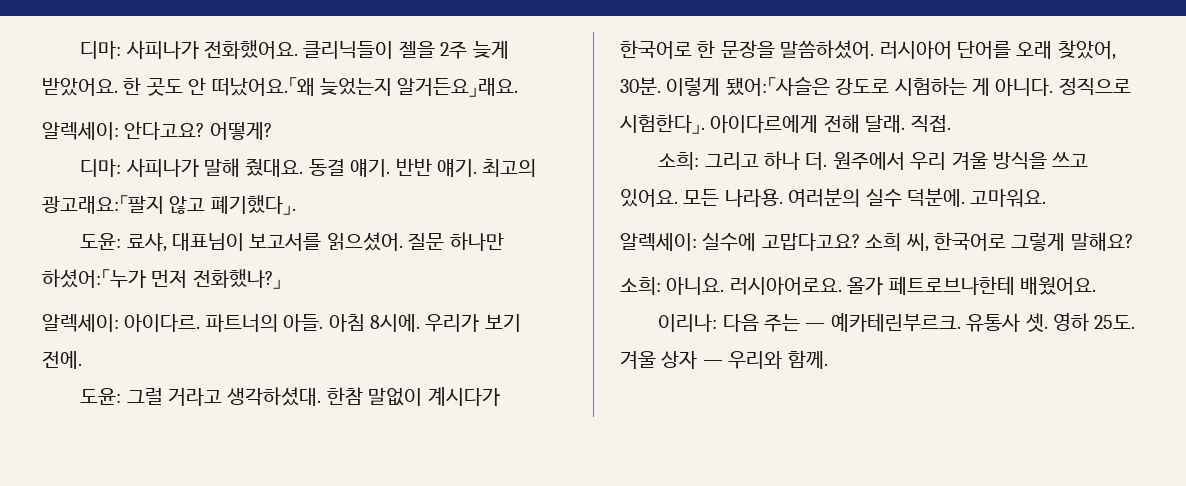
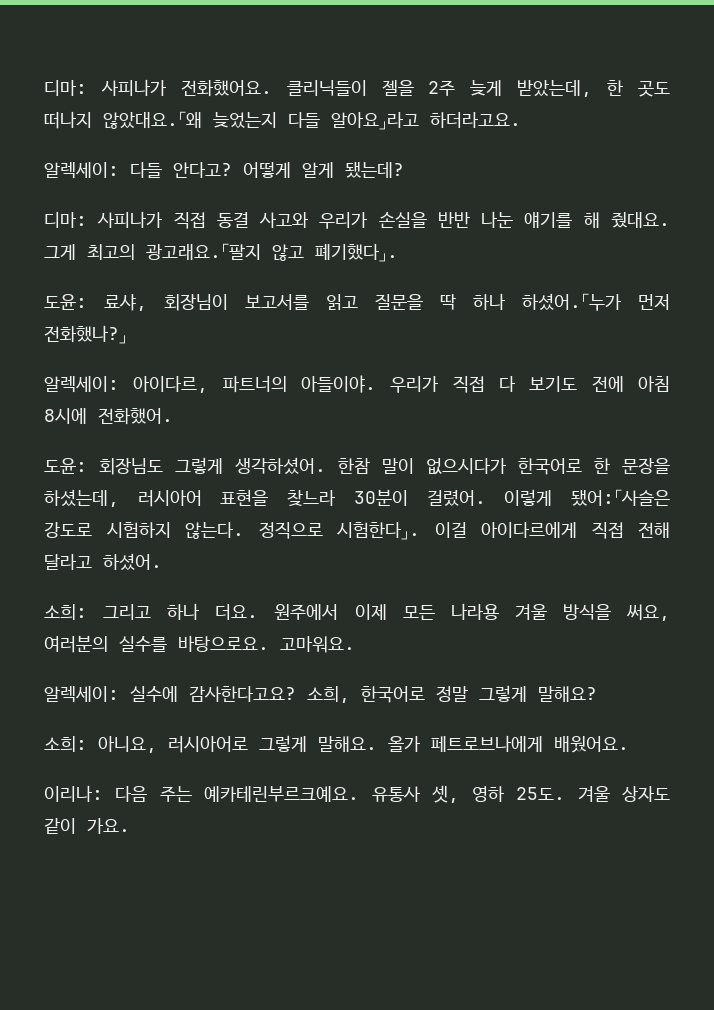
[42,78,118,96] 받았어요. -> [517,80,593,97] 받았는데,
[188,77,288,96] 안 떠났어요. -> [44,111,178,129] 떠나지 않았대요.
[397,78,519,97] [42,121,272,140] [80,158,537,177] [42,196,119,214] 알거든요」래요. // 알렉세이: 안다고요? 어떻게? // 디마: 사피나가 말해 줬대요. 동결 얘기. 반반 얘기. 최고의 광고래요: -> [288,112,521,130] [44,162,404,179] [44,211,670,229] [44,244,221,260] 다들 알아요」라고 하더라고요. // 알렉세이: 다들 안다고? 어떻게 알게 됐는데? // 디마: 사피나가 직접 동결 사고와 우리가 손실을 반반 나눈 얘기를 해 줬대요. 그게 최고의 광고래요.
[171,232,504,251] [42,269,101,288] 대표님이 보고서를 읽으셨어. 질문 하나만 하셨어: -> [164,293,581,311] 회장님이 보고서를 읽고 질문을 딱 하나 하셨어.
[124,314,521,333] [42,351,82,369] [80,387,500,406] [620,40,1116,60] [620,77,661,95] 아이다르. 파트너의 아들. 아침 8시에. 우리가 보기 전에. // 도윤: 그럴 거라고 생각하셨대. 한참 말없이 계시다가 한국어로 한 문장을 말씀하셨어. 러시아어 단어를 오래 찾았어, 30분. -> [133,375,670,393] [44,407,173,425] [44,457,670,475] [44,489,486,507] 아이다르, 파트너의 아들이야. 우리가 직접 다 보기도 전에 아침 8시에 전화했어. // 도윤: 회장님도 그렇게 생각하셨어. 한참 말이 없으시다가 한국어로 한 문장을 하셨는데, 러시아어 표현을 찾느라 30분이 걸렸어.
[894,77,1054,96] 시험하는 게 아니다. -> [106,522,244,539] 시험하지 않는다.
[710,114,951,133] [658,151,1089,170] [620,188,965,207] 아이다르에게 전해 달래. 직접. // 소희: 그리고 하나 더. 원주에서 우리 겨울 방식을 쓰고 있어요. 모든 나라용. 여러분의 실수 덕분에. -> [434,522,670,539] [44,553,162,571] [44,603,671,621] [44,635,269,653] 이걸 아이다르에게 직접 전해 달라고 하셨어. // 소희: 그리고 하나 더요. 원주에서 이제 모든 나라용 겨울 방식을 써요, 여러분의 실수를 바탕으로요.
[761,232,1006,252] 고맙다고요? 소희 씨, 한국어로 -> [189,686,468,703] 감사한다고요? 소희, 한국어로 정말
[666,276,1096,295] [658,312,1136,332] [620,350,828,369] 아니요. 러시아어로요. 올가 페트로브나한테 배웠어요. // 이리나: 다음 주는 — 예카테린부르크. 유통사 셋. 영하 25도. 겨울 상자 — 우리와 함께. -> [98,735,629,753] [44,785,671,803] [44,818,130,834] 아니요, 러시아어로 그렇게 말해요. 올가 페트로브나에게 배웠어요. // 이리나: 다음 주는 예카테린부르크예요. 유통사 셋, 영하 25도. 겨울 상자도 같이 가요.

